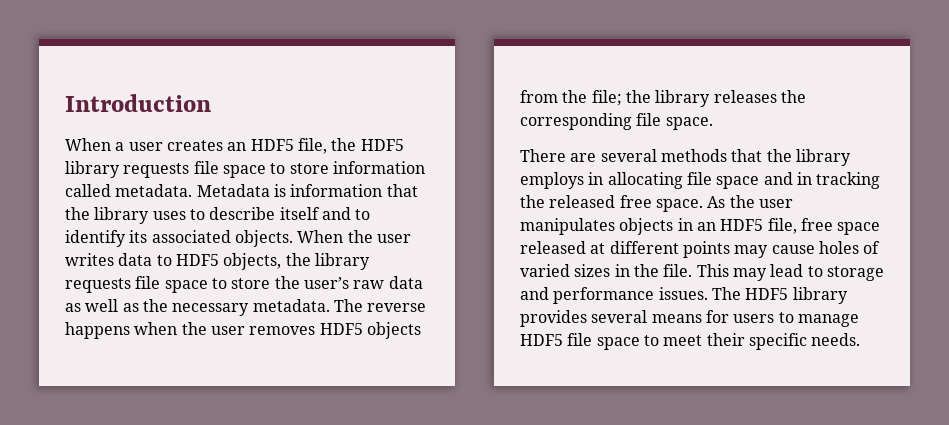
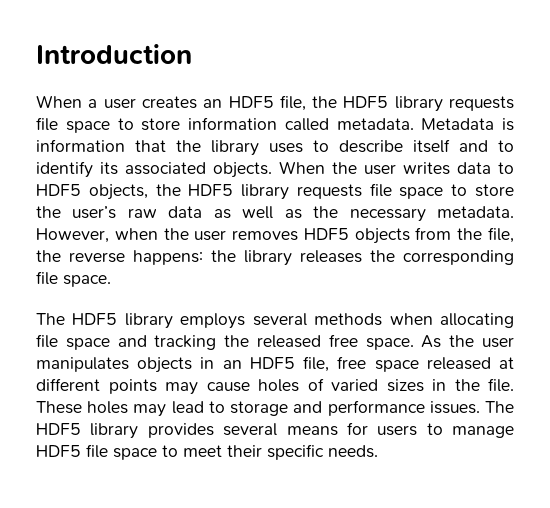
(311, 259) none -> [188,184,234,196] HDF5
[333,299,427,312] [65,322,130,339] The reverse happens -> [36,228,109,243] However,
[591,90,622,106] file; -> [487,227,514,243] [36,250,203,265] file, the reverse happens:
[520,149,851,166] [520,172,604,189] There are several methods that the library employs in -> [36,313,433,329] The HDF5 library employs several methods when
[796,172,812,185] in -> (147, 341) none
[696,264,729,277] This -> [36,401,129,414] These holes

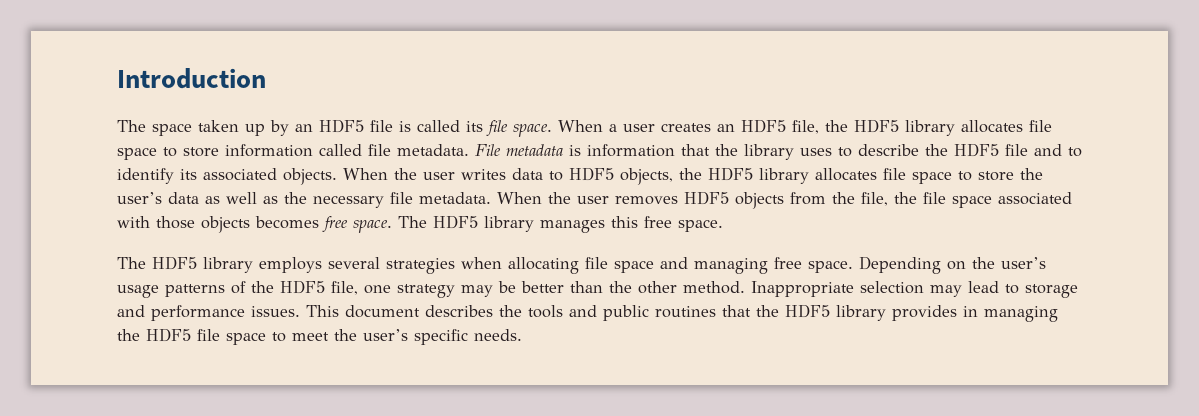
(192, 54) none -> [117,119,552,137] The space taken up by an HDF5 file is called its file space.
[449,96,514,111] requests -> [961,120,1023,133] allocates
[336,118,495,130] metadata. Metadata -> [368,144,563,156] file metadata. File metadata
[413,139,450,153] itself -> [925,143,1028,157] the HDF5 file
[296,184,362,199] requests -> [815,168,877,181] allocates
[127,208,157,218] raw -> (162, 198) none
[437,206,515,218] [36,228,158,243] metadata. However, when -> [390,192,542,204] file metadata. When
[69,250,514,266] [36,271,58,285] reverse happens: the library releases the corresponding file -> [923,192,1072,208] [117,215,672,233] file space associated with those objects becomes free space. The HDF5 library manages this free
[314,313,383,326] methods -> [386,258,455,274] strategies
[154,334,514,350] [36,356,514,373] [36,378,514,395] [36,401,129,414] tracking the released free space. As the user manipulates objects in an HDF5 file, free space released at different points may cause holes of varied sizes in the file. These holes -> [694,256,1046,274] [117,280,924,298] managing free space. Depending on the user’s usage patterns of the HDF5 file, one strategy may be better than the other method. Inappropriate selection
[485,401,514,413] [36,422,514,439] The HDF5 library provides several means for users to manage -> [306,304,1058,322] [117,329,140,341] This document describes the tools and public routines that the HDF5 library provides in managing the
[227,445,262,457] their -> [334,329,408,341] the user’s

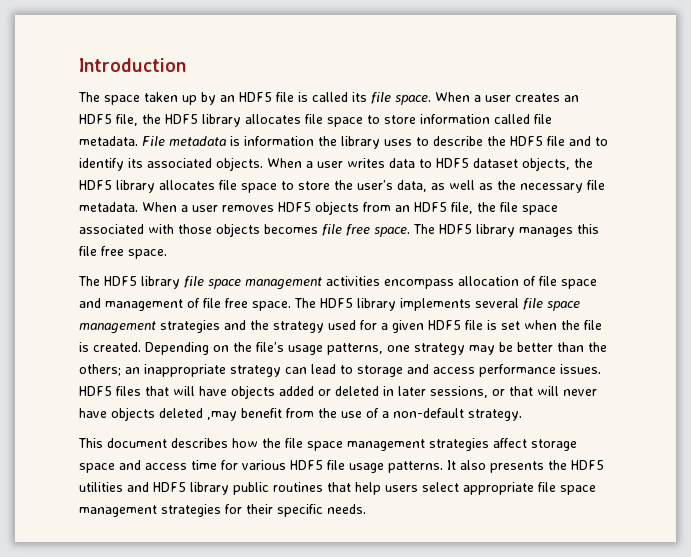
[681,144,710,156] that -> (314, 141) none
[394,168,417,180] the -> [306,161,313,168] a
(614, 174) none -> [473,158,518,168] dataset
[168,192,199,204] data -> [397,180,427,192] data,
[548,192,571,204] the -> [181,205,188,212] a
[832,192,855,204] the -> [395,202,447,212] an HDF5
(319, 222) none -> [322,224,342,236] file
(638, 222) none -> [79,246,97,256] file
[259,256,1046,274] [117,280,358,298] employs several strategies when allocating file space and managing free space. Depending on the user’s usage patterns of the HDF5 file, -> [184,276,597,290] [79,298,580,311] [79,320,602,334] [79,342,383,355] file space management activities encompass allocation of file space and management of file free space. The HDF5 library implements several file space management strategies and the strategy used for a given HDF5 file is set when the file is created. Depending on the file’s usage patterns,
[638,281,962,297] other method. Inappropriate selection may -> [79,364,307,377] others; an inappropriate strategy can
(145, 311) none -> [433,367,475,374] access
[306,304,1058,322] [117,328,408,345] This document describes the tools and public routines that the HDF5 library provides in managing the HDF5 file space to meet the user’s -> [79,385,597,399] [79,407,522,421] [78,438,577,451] [79,460,604,473] [79,482,596,495] [79,504,273,517] HDF5 files that will have objects added or deleted in later sessions, or that will never have objects deleted ,may benefit from the use of a non-default strategy. // This document describes how the file space management strategies affect storage space and access time for various HDF5 file usage patterns. It also presents the HDF5 utilities and HDF5 library public routines that help users select appropriate file space management strategies for their

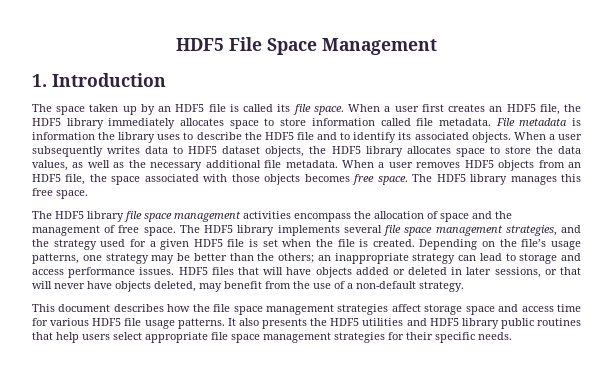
(79, 65) none -> [176,37,437,55] [32,74,47,87] HDF5 File Space Management // 1.
(511, 98) none -> [421,104,444,112] first
[245,114,323,124] allocates file -> [108,118,225,129] immediately allocates
(343, 164) none -> [32,146,103,157] subsequently
[219,180,237,190] file -> (451, 150) none
[357,180,427,192] user’s data, -> [558,146,581,154] [32,160,68,171] data values,
(583, 188) none -> [205,160,261,168] additional
[500,202,518,212] file -> (107, 178) none
[322,224,342,236] file -> (350, 178) none
[79,246,97,256] file -> (581, 178) none
(454, 284) none -> [354,211,371,219] the
[539,276,597,289] [79,298,101,308] file space and -> [440,211,512,222] space and the
[203,298,221,308] file -> (116, 229) none
[160,320,220,333] strategies -> [505,225,557,236] strategies,
[159,408,237,421] deleted ,may -> [154,281,222,292] deleted, may

